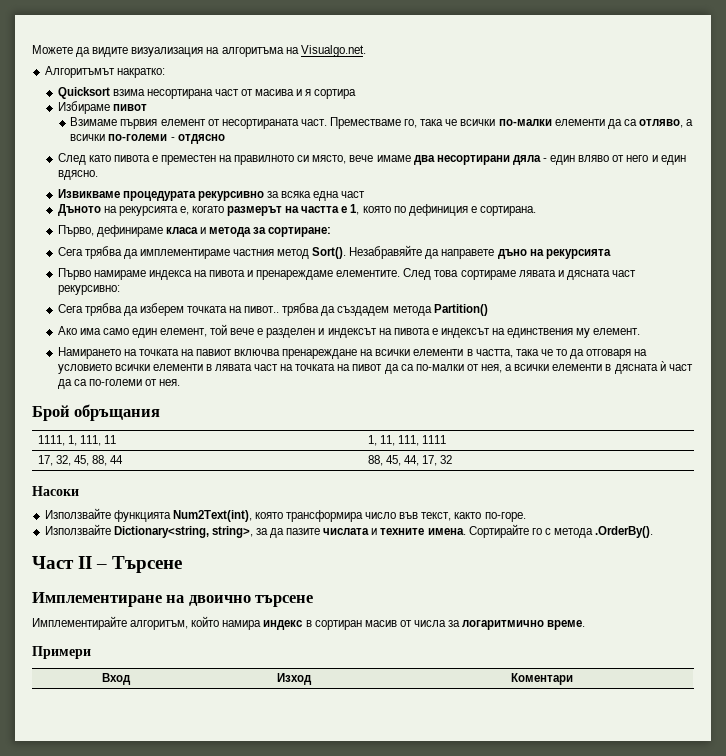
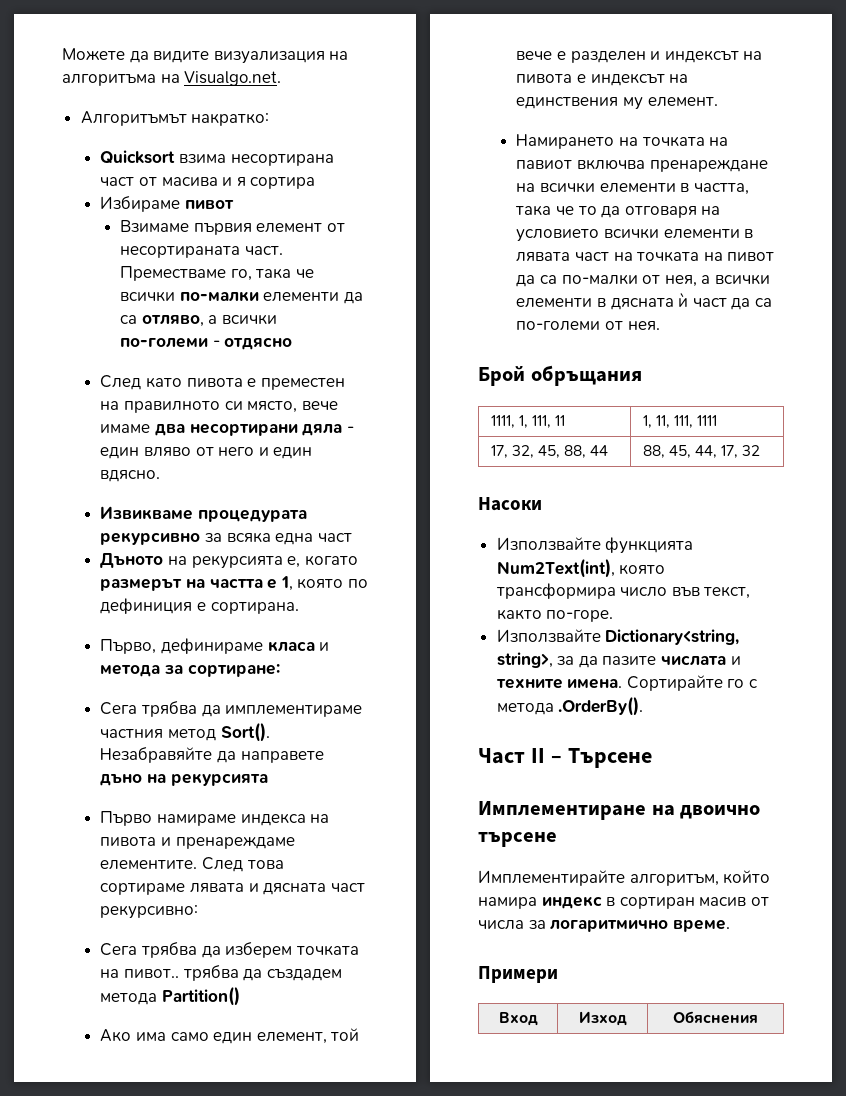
[510,673,573,685] Коментари -> [673,1011,758,1024] Обяснения

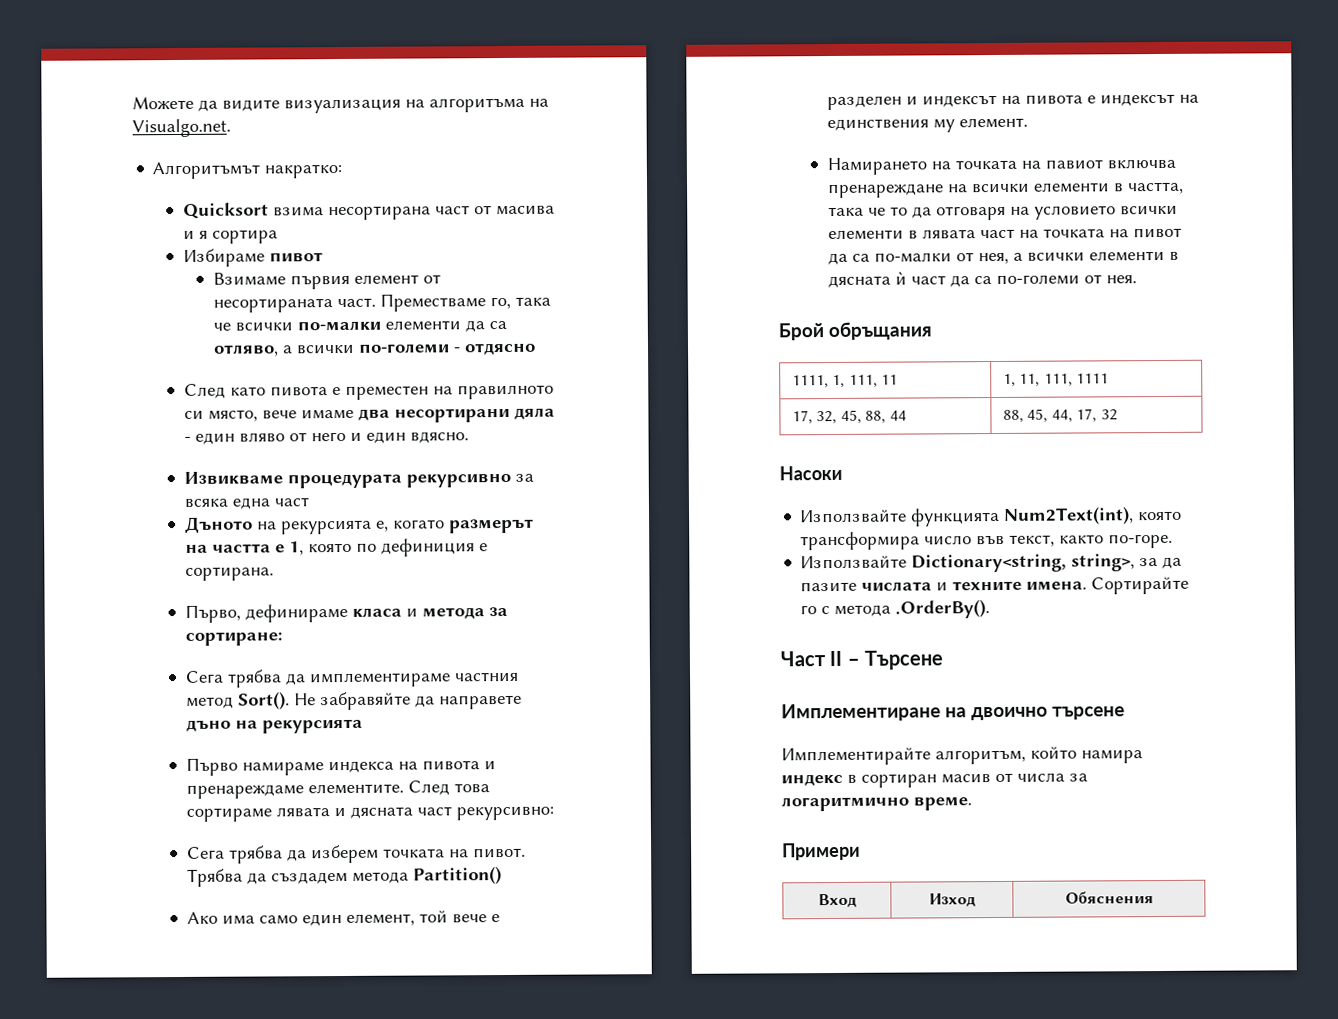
[100,747,213,763] Незабравяйте -> [293,691,411,711] Не забравяйте
[124,965,239,981] пивот.. трябва -> [472,847,526,859] [186,868,243,887] пивот. Трябва

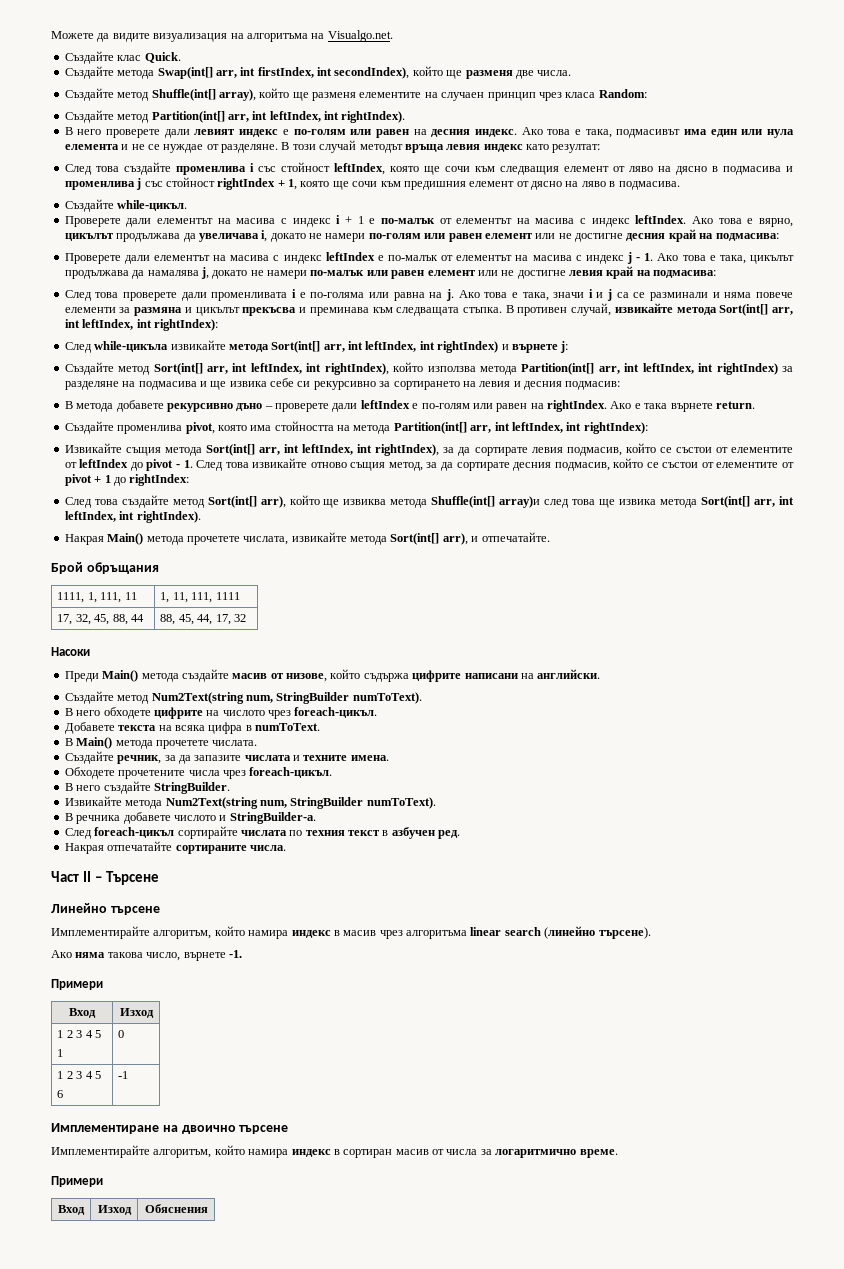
[152,161,343,180] [182,202,555,221] [182,229,278,244] [182,248,323,267] [212,272,441,290] [212,293,551,313] [212,320,507,333] [212,342,536,357] [183,383,554,400] [183,407,555,423] [183,431,469,445] [183,471,534,489] [183,497,309,510] [184,516,534,535] [184,538,488,557] [184,566,274,581] [184,603,508,623] [184,631,283,646] [184,669,519,688] [185,691,522,711] [185,718,363,734] [185,757,496,776] [185,780,490,799] [185,805,554,822] [186,844,526,864] [186,866,502,887] [186,910,500,927] [826,93,1199,111] [826,117,1028,133] [826,157,1176,176] [827,181,1184,199] [827,204,1178,221] [827,227,1182,241] [827,250,1179,266] [827,271,1137,289] Алгоритъмът накратко: // Quicksort взима несортирана част от масива и я сортира // Избираме пивот // Взимаме първия елемент от несортираната част. Преместваме го, така че всички по-малки елементи да са отляво, а всички по-големи - отдясно // След като пивота е преместен на правилното си място, вече имаме два несортирани дяла - един вляво от него и един вдясно. // Извикваме процедурата рекурсивно за всяка една част // Дъното на рекурсията е, когато размерът на частта е 1, която по дефиниция е сортирана. // Първо, дефинираме класа и метода за сортиране: // Сега трябва да имплементираме частния метод Sort(). Не забравяйте да направете дъно на рекурсията // Първо намираме индекса на пивота и пренареждаме елементите. След това сортираме лявата и дясната част рекурсивно: // Сега трябва да изберем точката на пивот. Трябва да създадем метода Partition() // Ако има само един елемент, той вече е разделен и индексът на пивота е индексът на единствения му елемент. // Намирането на точката на павиот включва пренареждане на всички елементи в частта, така че то да отговаря на условието всички елементи в лявата част на точката на пивот да са по-малки от нея, а всички елементи в дясната ѝ част да са по-големи от нея. -> [64,51,181,64] [64,66,572,79] [64,88,647,101] [64,110,406,123] [64,127,795,138] [64,140,601,153] [64,162,794,175] [64,177,680,190] [64,199,188,212] [64,215,793,227] [64,229,779,242] [64,252,795,264] [64,266,717,279] [64,289,793,301] [64,303,794,316] [64,319,218,331] [64,340,569,353] [64,362,793,375] [64,378,621,390] [64,400,755,412] [64,421,648,434] [64,443,794,456] [64,458,794,471] [64,474,190,486] [64,495,795,508] [64,511,201,523] [64,532,550,545] Създайте клас Quick. // Създайте метода Swap(int[] arr, int firstIndex, int secondIndex), който ще разменя две числа. // Създайте метод Shuffle(int[] array), който ще разменя елементите на случаен принцип чрез класа Random: // Създайте метод Partition(int[] arr, int leftIndex, int rightIndex). // В него проверете дали левият индекс е по-голям или равен на десния индекс. Ако това е така, подмасивът има един или нула елемента и не се нуждае от разделяне. В този случай методът връща левия индекс като резултат: // След това създайте променлива i със стойност leftIndex, която ще сочи към следващия елемент от ляво на дясно в подмасива и променлива j със стойност rightIndex + 1, която ще сочи към предишния елемент от дясно на ляво в подмасива. // Създайте while-цикъл. // Проверете дали елементът на масива с индекс i + 1 е по-малък от елементът на масива с индекс leftIndex. Ако това е вярно, цикълът продължава да увеличава i, докато не намери по-голям или равен елемент или не достигне десния край на подмасива: // Проверете дали елементът на масива с индекс leftIndex е по-малък от елементът на масива с индекс j - 1. Ако това е така, цикълът продължава да намалява j, докато не намери по-малък или равен елемент или не достигне левия край на подмасива: // След това проверете дали променливата i е по-голяма или равна на j. Ако това е така, значи i и j са се разминали и няма повече елементи за размяна и цикълът прекъсва и преминава към следващата стъпка. В противен случай, извикайте метода Sort(int[] arr, int leftIndex, int rightIndex): // След while-цикъла извикайте метода Sort(int[] arr, int leftIndex, int rightIndex) и върнете j: // Създайте метод Sort(int[] arr, int leftIndex, int rightIndex), който използва метода Partition(int[] arr, int leftIndex, int rightIndex) за разделяне на подмасива и ще извика себе си рекурсивно за сортирането на левия и десния подмасив: // В метода добавете рекурсивно дъно – проверете дали leftIndex е по-голям или равен на rightIndex. Ако е така върнете return. // Създайте променлива pivot, която има стойността на метода Partition(int[] arr, int leftIndex, int rightIndex): // Извикайте същия методa Sort(int[] arr, int leftIndex, int rightIndex), за да сортирате левия подмасив, който се състои от елементите от leftIndex до pivot - 1. След това извикайте отново същия метод, за да сортирате десния подмасив, който се състои от елементите от pivot + 1 до rightIndex: // След това създайте метод Sort(int[] arr), който ще извиква метода Shuffle(int[] array)и след това ще извика метода Sort(int[] arr, int leftIndex, int rightIndex). // Накрая Main() метода прочетете числата, извикайте метода Sort(int[] arr), и отпечатайте.
[800,506,1183,527] [800,531,1174,551] [800,553,1183,573] [800,581,858,592] Използвайте функцията Num2Text(int), която трансформира число във текст, както по-горе. // Използвайте Dictionary<string, string>, за да пазите -> [64,669,601,682] [64,691,422,704] [64,707,378,719] [64,722,320,734] [64,737,258,749] [64,751,242,764] Преди Main() метода създайте масив от низове, който съдържа цифрите написани на английски. // Създайте метод Num2Text(string num, StringBuilder numToText). // В него обходете цифрите на числото чрез foreach-цикъл. // Добавете текста на всяка цифра в numToText. // В Main() метода прочетете числата. // Създайте речник, за да запазите
[1091,576,1190,595] [800,599,991,619] [780,650,943,670] Сортирайте го с метода .OrderBy(). // Част II – Търсене -> [64,767,333,779] [64,781,230,794] [64,796,436,809] [64,812,316,824] [64,826,461,839] [64,841,286,854] [51,871,159,885] [51,903,160,915] [51,926,651,939] [51,950,242,961] [51,979,103,990] [69,1008,96,1018] [119,1008,154,1018] [57,1030,101,1038] [57,1049,64,1057] [118,1030,125,1038] [57,1071,101,1079] [57,1090,64,1098] [118,1071,129,1079] // Обходете прочетените числа чрез foreach-цикъл. // В него създайте StringBuilder. // Извикайте метода Num2Text(string num, StringBuilder numToText). // В речника добавете числото и StringBuilder-а. // След foreach-цикъл сортирайте числата по техния текст в азбучен ред. // Накрая отпечатайте сортираните числа. // Част II – Търсене // Линейно търсене // Имплементирайте алгоритъм, който намира индекс в масив чрез алгоритъма linear search (линейно търсене). // Ако няма такова число, върнете -1. // Примери // Вход | Изход // 1 2 3 4 5 // 1 | 0 // 1 2 3 4 5 // 6 | -1

